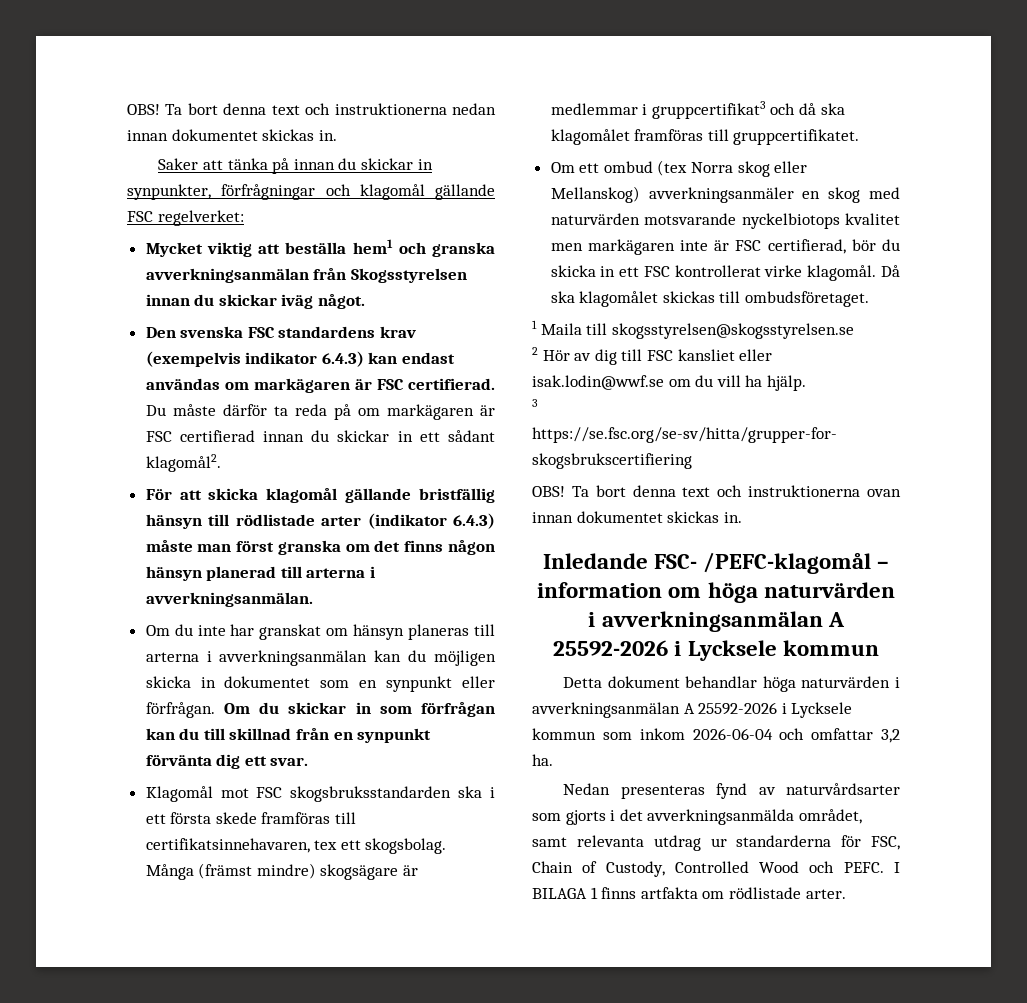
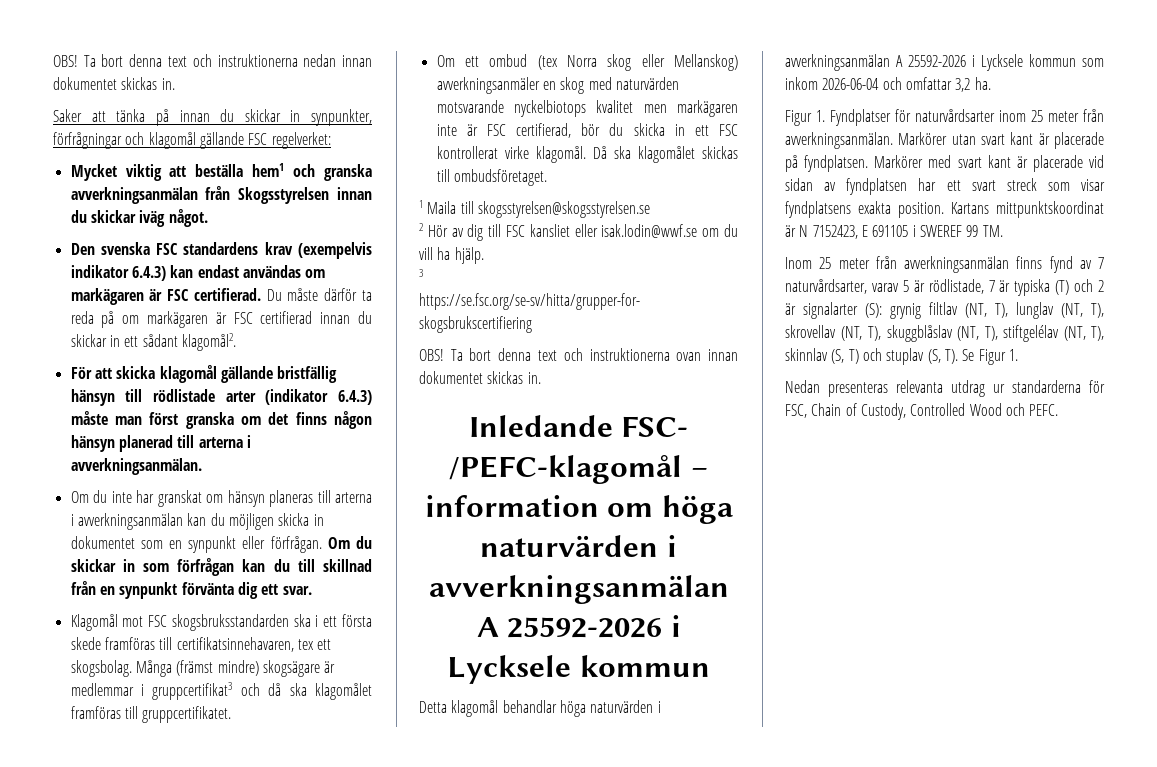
[607,676,680,688] dokument -> [451,700,499,717] klagomål
[563,783,900,799] [532,809,862,825] [532,837,567,847] Nedan presenteras fynd av naturvårdsarter som gjorts i det avverkningsanmälda området, samt -> [785,109,1104,126] [785,132,1104,149] [785,155,1104,172] [785,178,1105,195] [785,201,1104,218] [785,225,1003,239] [785,256,1104,273] [785,279,1104,296] [785,302,1104,319] [785,325,1104,342] [785,348,1018,365] [785,380,888,397] Figur 1. Fyndplatser för naturvårdsarter inom 25 meter från avverkningsanmälan. Markörer utan svart kant är placerade på fyndplatsen. Markörer med svart kant är placerade vid sidan av fyndplatsen har ett svart streck som visar fyndplatsens exakta position. Kartans mittpunktskoordinat är N 7152423, E 691105 i SWEREF 99 TM. // Inom 25 meter från avverkningsanmälan finns fynd av 7 naturvårdsarter, varav 5 är rödlistade, 7 är typiska (T) och 2 är signalarter (S): grynig filtlav (NT, T), lunglav (NT, T), skrovellav (NT, T), skuggblåslav (NT, T), stiftgelélav (NT, T), skinnlav (S, T) och stuplav (S, T). Se Figur 1. // Nedan presenteras
[894,862,900,873] [532,887,846,899] I BILAGA 1 finns artfakta om rödlistade arter. -> (1059, 410) none

